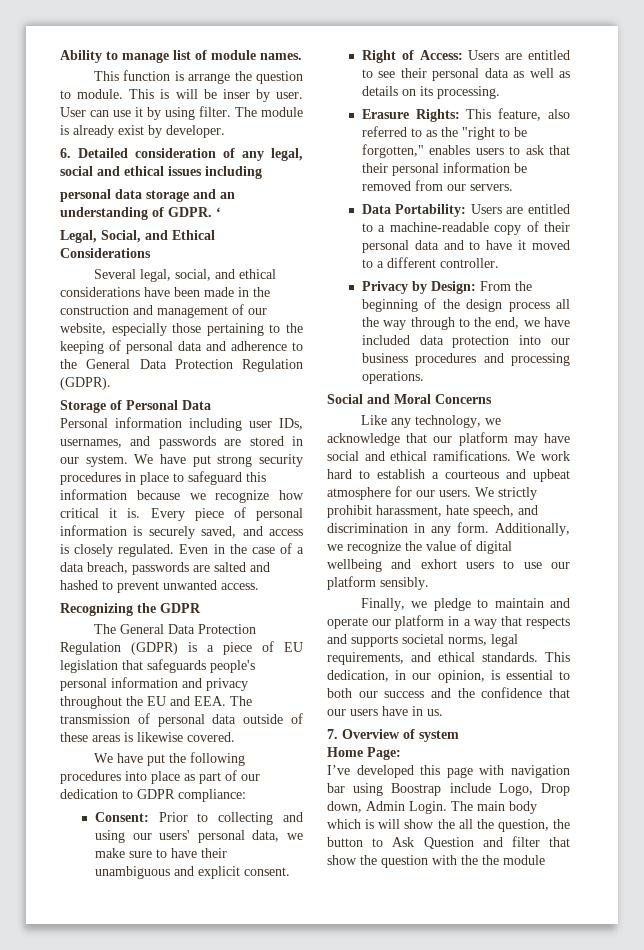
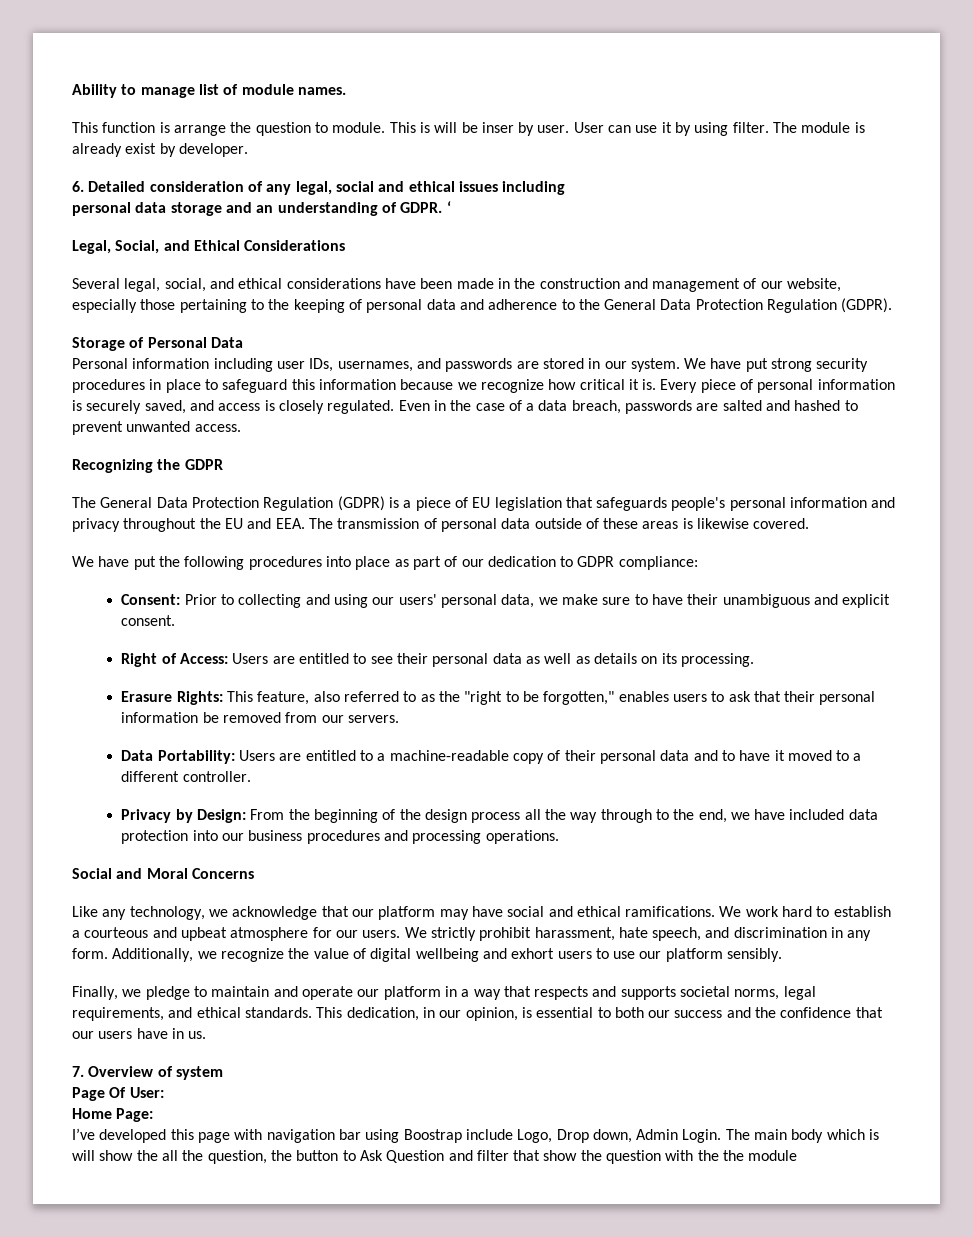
(459, 736) none -> [72,1087,164,1101] // Page Of User:

